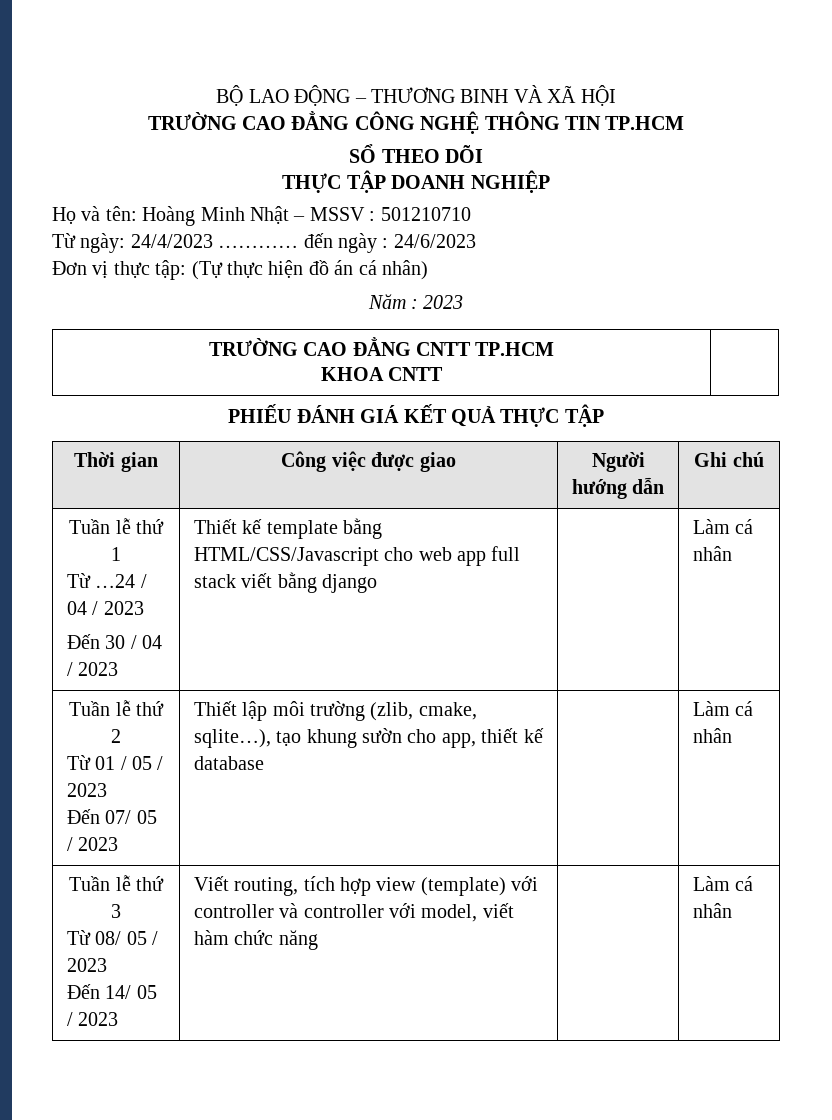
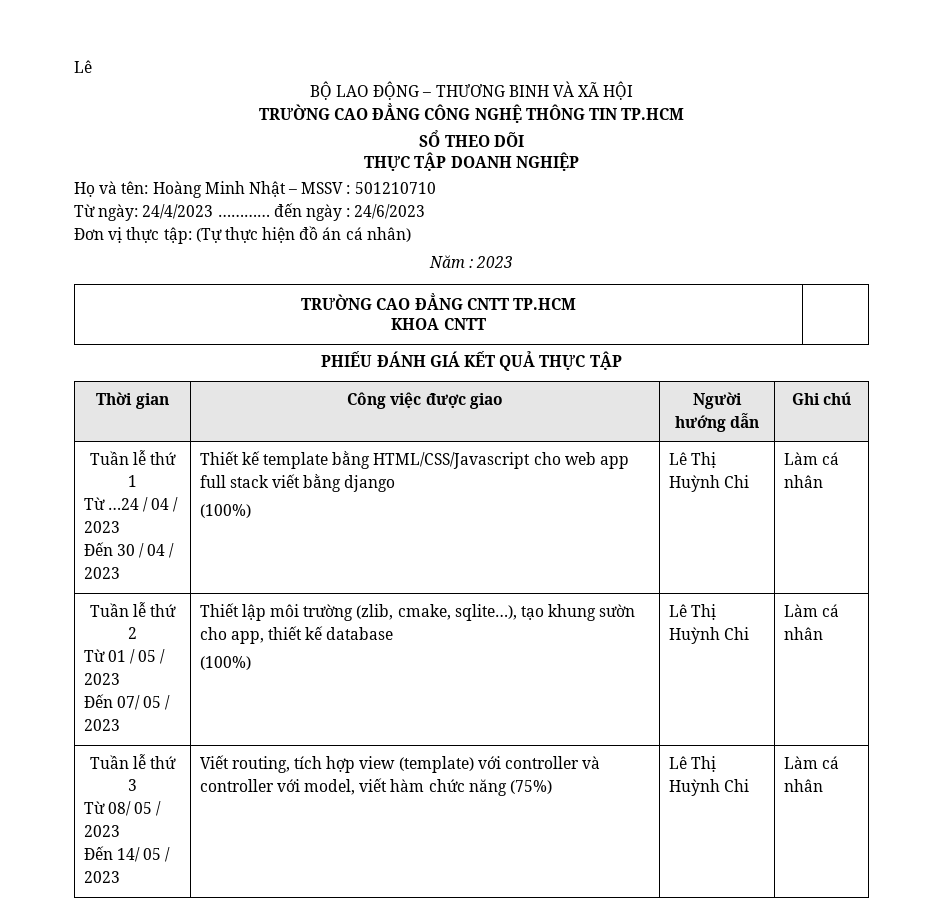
(216, 95) none -> [74,60,92,73] Lê //
(377, 583) | -> [199,504,251,518] [668,452,716,468] [668,475,749,492] // (100%) | Lê Thị Huỳnh Chi
(264, 763) | -> [199,656,251,670] [668,604,716,620] [668,627,749,644] // (100%) | Lê Thị Huỳnh Chi
(318, 940) | -> [509,780,552,794] [668,756,716,772] [668,779,749,796] (75%) | Lê Thị Huỳnh Chi

